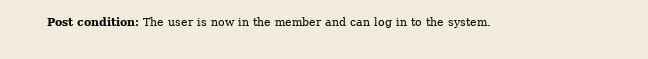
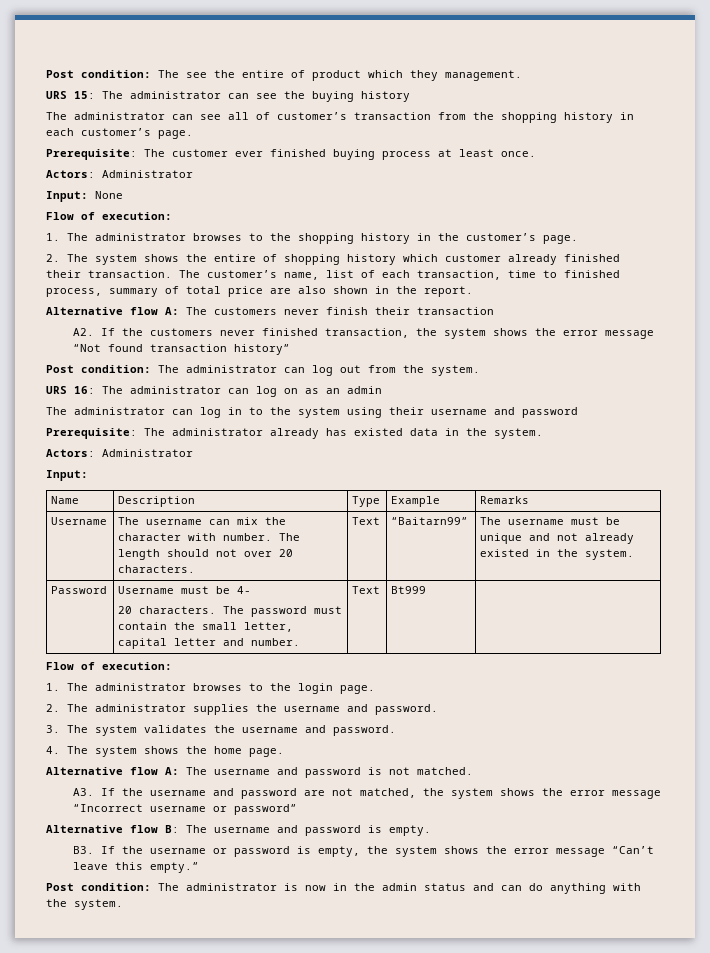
[47,17,346,26] Post condition: The user is now in the member and -> [46,70,522,81] [46,91,410,102] [46,112,634,123] [46,128,193,139] [46,149,536,160] [46,170,193,178] [46,191,123,202] [46,212,172,220] [46,233,578,244] [46,254,620,265] [46,270,620,280] [46,286,473,297] [46,307,494,315] [72,328,654,339] [72,344,290,355] [46,365,480,376] [46,386,382,397] [46,407,165,415] Post condition: The see the entire of product which they management. // URS 15: The administrator can see the buying history // The administrator can see all of customer’s transaction from the shopping history in each customer’s page. // Prerequisite: The customer ever finished buying process at least once. // Actors: Administrator // Input: None // Flow of execution: // 1. The administrator browses to the shopping history in the customer’s page. // 2. The system shows the entire of shopping history which customer already finished their transaction. The customer’s name, list of each transaction, time to finished process, summary of total price are also shown in the report. // Alternative flow A: The customers never finish their transaction // A2. If the customers never finished transaction, the system shows the error message “Not found transaction history” // Post condition: The administrator can log out from the system. // URS 16: The administrator can log on as an admin // The administrator
(444, 21) none -> [298,407,578,418] [46,428,543,439] [46,449,193,457] [46,470,88,481] [51,496,80,504] [118,496,196,507] [352,496,381,507] [391,496,441,507] [480,496,530,504] [51,517,108,525] [118,517,287,525] [118,533,301,541] [118,549,294,560] [118,565,196,573] [352,517,381,525] [391,517,469,525] [480,517,621,525] [480,533,635,544] [480,549,635,560] [51,586,108,594] [118,586,252,594] [118,606,343,617] [118,622,294,632] [118,638,301,649] [352,586,381,594] [391,586,427,594] [46,662,172,670] [46,683,375,694] [46,704,438,715] [46,725,396,736] [46,746,284,757] [46,767,473,778] [72,788,661,799] [72,804,297,815] [46,825,431,836] [72,846,654,857] [72,862,199,873] [46,883,641,894] [46,899,67,907] system using their username and password // Prerequisite: The administrator already has existed data in the system. // Actors: Administrator // Input: // Name | Description | Type | Example | Remarks // Username | The username can mix the character with number. The length should not over 20 characters. | Text | “Baitarn99” | The username must be unique and not already existed in the system. // Password | Username must be 4- // 20 characters. The password must contain the small letter, capital letter and number. | Text | Bt999 | // Flow of execution: // 1. The administrator browses to the login page. // 2. The administrator supplies the username and password. // 3. The system validates the username and password. // 4. The system shows the home page. // Alternative flow A: The username and password is not matched. // A3. If the username and password are not matched, the system shows the error message “Incorrect username or password” // Alternative flow B: The username and password is empty. // B3. If the username or password is empty, the system shows the error message “Can’t leave this empty.” // Post condition: The administrator is now in the admin status and can do anything with the

